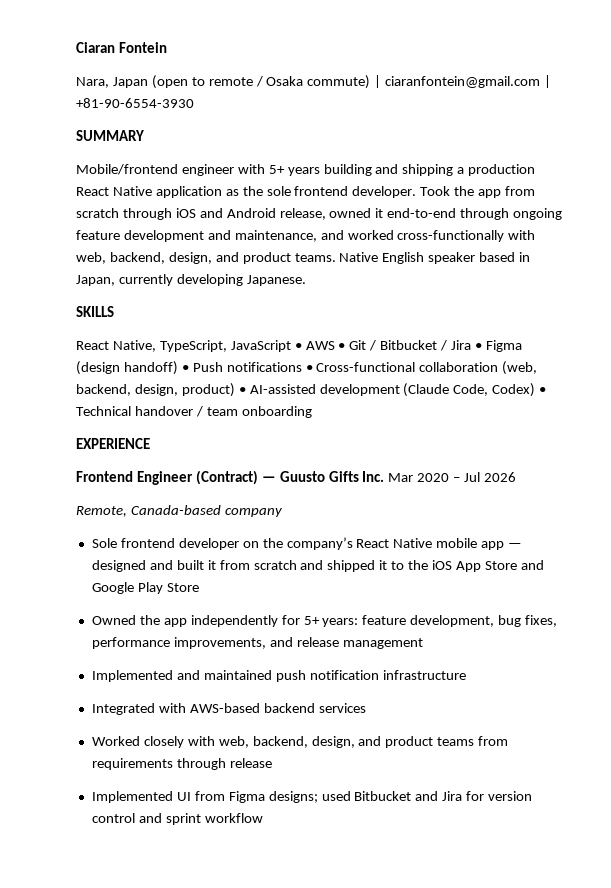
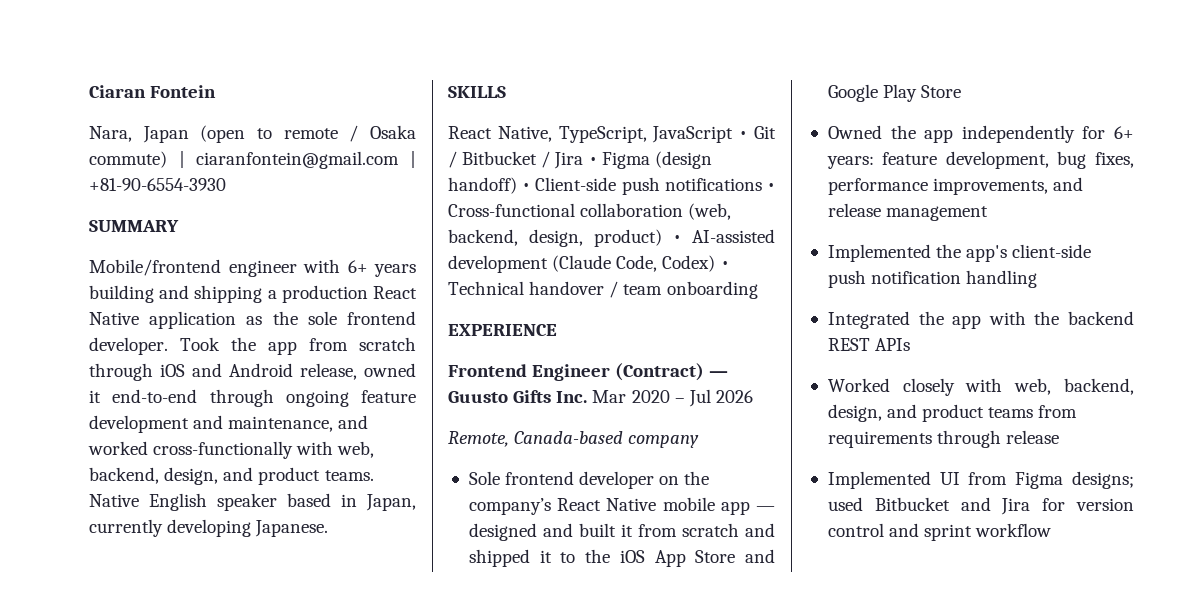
[268,165,285,174] 5+ -> [347,260,368,273] 6+
[305,341,346,350] AWS • -> (748, 135) none
[192,362,223,372] Push -> [535,177,660,195] Client-side push
[303,616,320,625] 5+ -> [1114,126,1134,139] 6+
[176,670,272,680] and maintained -> [936,244,1092,262] the app's client-side
[382,670,466,680] infrastructure -> [966,270,1038,288] handling
[158,703,366,713] with AWS-based backend services -> [918,311,1134,329] [827,338,911,351] the app with the backend REST APIs

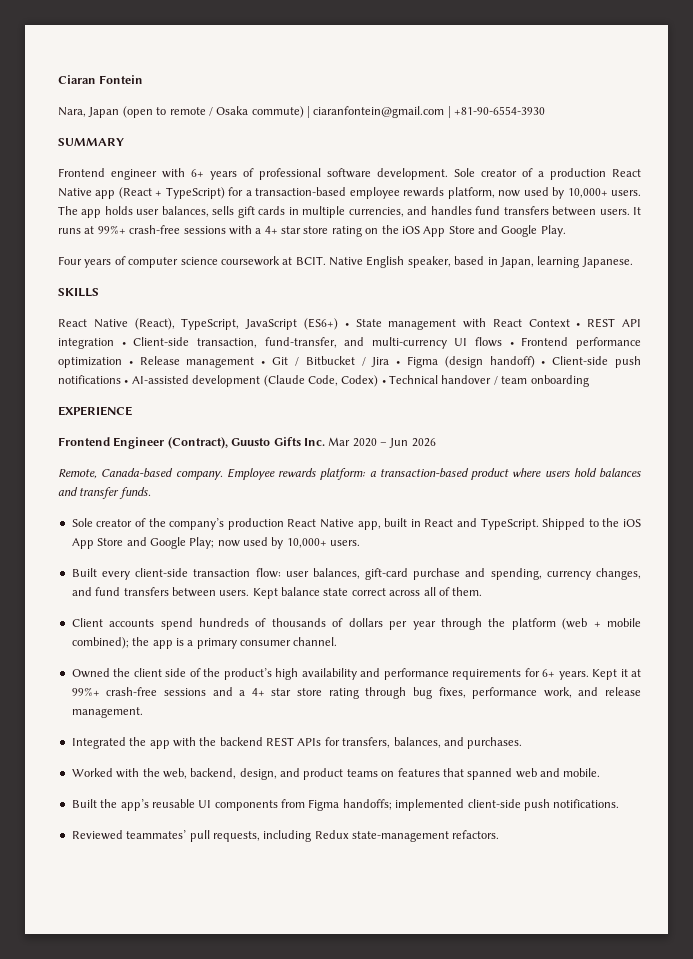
[89,259,221,276] Mobile/frontend -> [58,168,105,177] Frontend
[89,285,418,303] [89,311,417,329] [89,337,416,355] [89,363,416,381] [89,389,416,407] [89,415,369,433] [88,441,375,459] [89,467,374,485] building and shipping a production React Native application as the sole frontend developer. Took the app from scratch through iOS and Android release, owned it end-to-end through ongoing feature development and maintenance, and worked cross-functionally with web, backend, design, and product teams. -> [243,168,641,180] [58,187,641,199] [58,206,642,218] [58,225,566,237] [58,256,326,268] of professional software development. Sole creator of a production React Native app (React + TypeScript) for a transaction-based employee rewards platform, now used by 10,000+ users. The app holds user balances, sells gift cards in multiple currencies, and handles fund transfers between users. It runs at 99%+ crash-free sessions with a 4+ star store rating on the iOS App Store and Google Play. // Four years of computer science coursework at BCIT.
[217,493,277,511] speaker -> [407,256,451,268] speaker,
[89,519,252,537] currently developing -> [537,256,580,268] learning
[497,126,734,143] Native, TypeScript, JavaScript -> [93,318,642,330] [58,337,641,349] [58,356,255,368] Native (React), TypeScript, JavaScript (ES6+) • State management with React Context • REST API integration • Client-side transaction, fund-transfer, and multi-currency UI flows • Frontend performance optimization • Release management
[448,203,732,220] [448,229,681,247] Cross-functional collaboration (web, backend, design, product) • -> (129, 382) none
[615,363,729,381] (Contract) — -> [167,437,228,449] (Contract),
[688,389,711,407] Jul -> [389,438,409,448] Jun
[628,435,700,448] [468,471,680,489] company // Sole frontend developer on -> [175,468,641,480] [58,487,151,499] [71,518,146,527] company. Employee rewards platform: a transaction-based product where users hold balances and transfer funds. // Sole creator of
[557,497,775,515] [468,523,775,541] [468,549,552,567] React Native mobile app — designed and built it from scratch and shipped it -> [227,518,586,530] production React Native app, built in React and TypeScript. Shipped
[883,84,962,102] [827,125,1134,143] [826,151,1049,169] Play Store // Owned the app independently for 6+ years: feature development, -> [189,537,361,549] [71,568,641,580] [71,587,483,599] [71,618,641,630] [71,637,338,649] [71,668,642,680] [71,687,407,699] Play; now used by 10,000+ users. // Built every client-side transaction flow: user balances, gift-card purchase and spending, currency changes, and fund transfers between users. Kept balance state correct across all of them. // Client accounts spend hundreds of thousands of dollars per year through the platform (web + mobile combined); the app is a primary consumer channel. // Owned the client side of the product’s high availability and performance requirements for 6+ years. Kept it at 99%+ crash-free sessions and a 4+ star store rating through
[933,178,1049,195] improvements, -> [543,687,572,698] work,
[886,206,989,221] [827,244,1092,262] [827,270,1038,288] management // Implemented the app's client-side push notification handling -> [71,707,143,718] management.
(911, 344) none -> [324,737,523,749] for transfers, balances, and purchases.
[902,378,1003,396] closely with -> [116,768,160,778] with the
[1038,405,1078,418] [827,430,1060,448] [827,471,1134,489] [827,497,1134,515] [827,523,1052,541] from requirements through release // Implemented UI from Figma designs; used Bitbucket and Jira for version control and sprint workflow -> [381,768,601,780] [71,799,620,811] [71,830,500,842] on features that spanned web and mobile. // Built the app’s reusable UI components from Figma handoffs; implemented client-side push notifications. // Reviewed teammates’ pull requests, including Redux state-management refactors.

